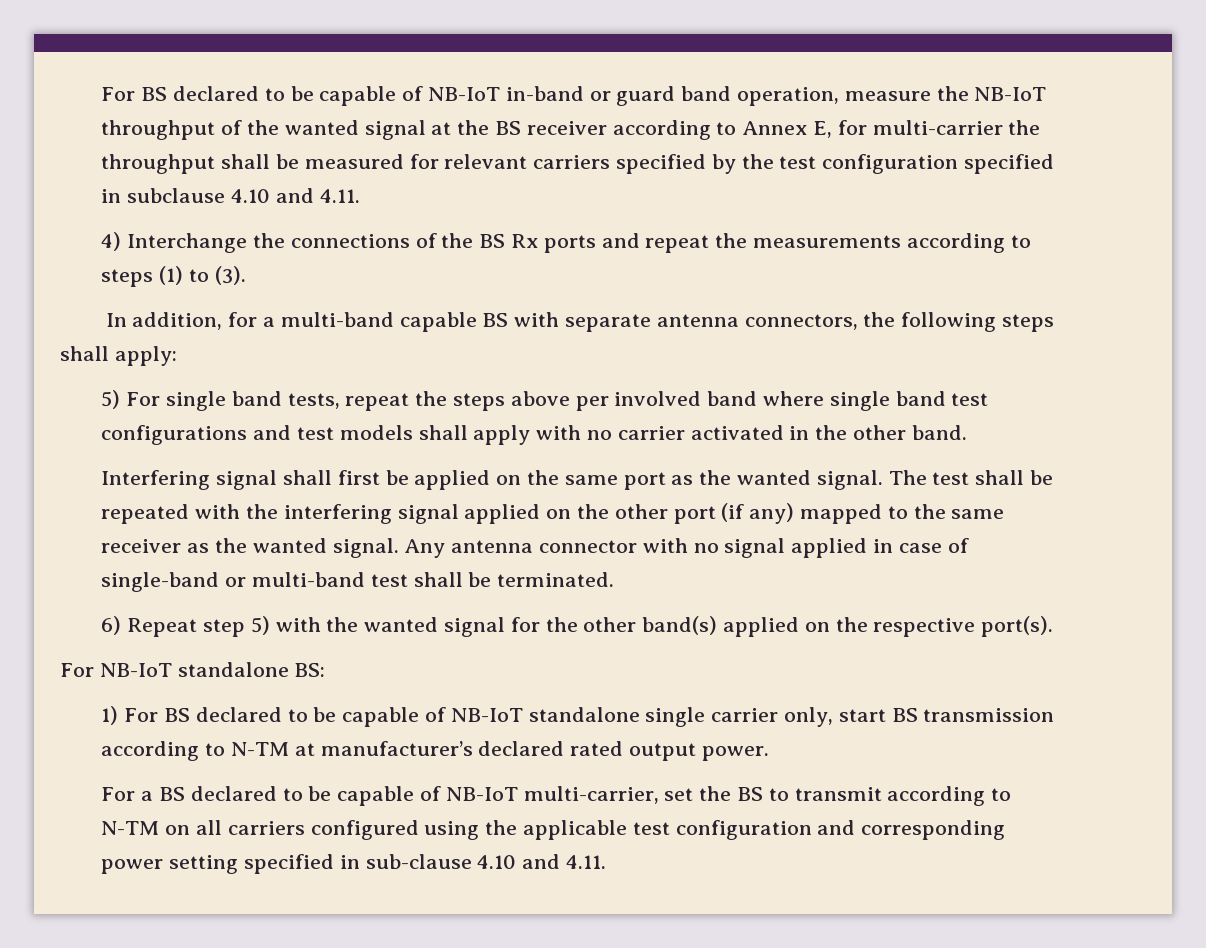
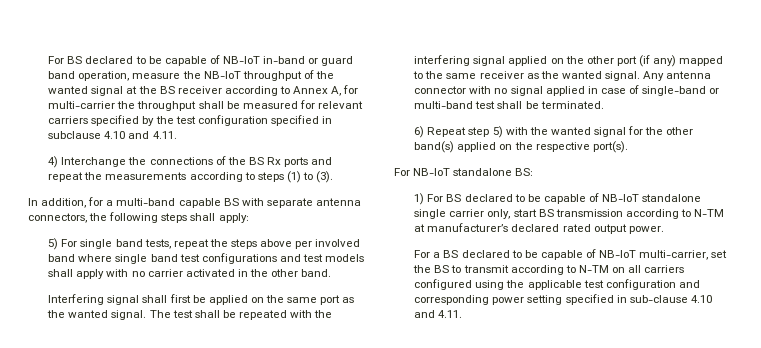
[812,121,832,138] E, -> [331,86,342,96] A,

